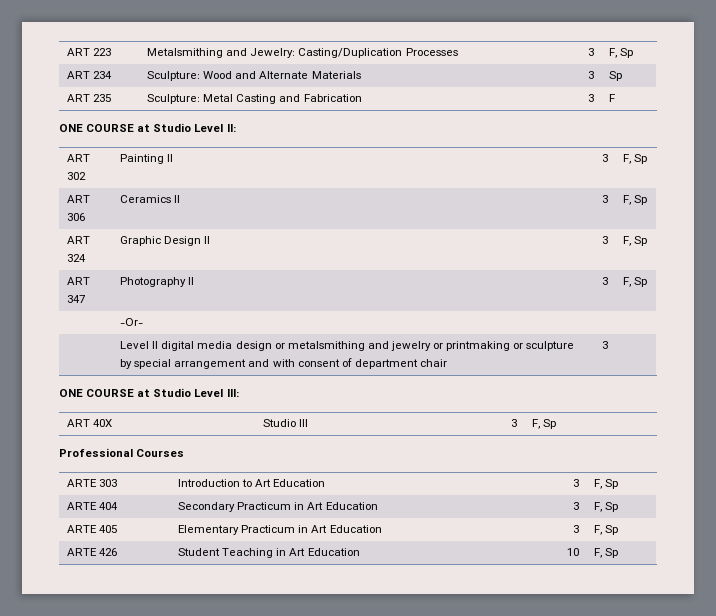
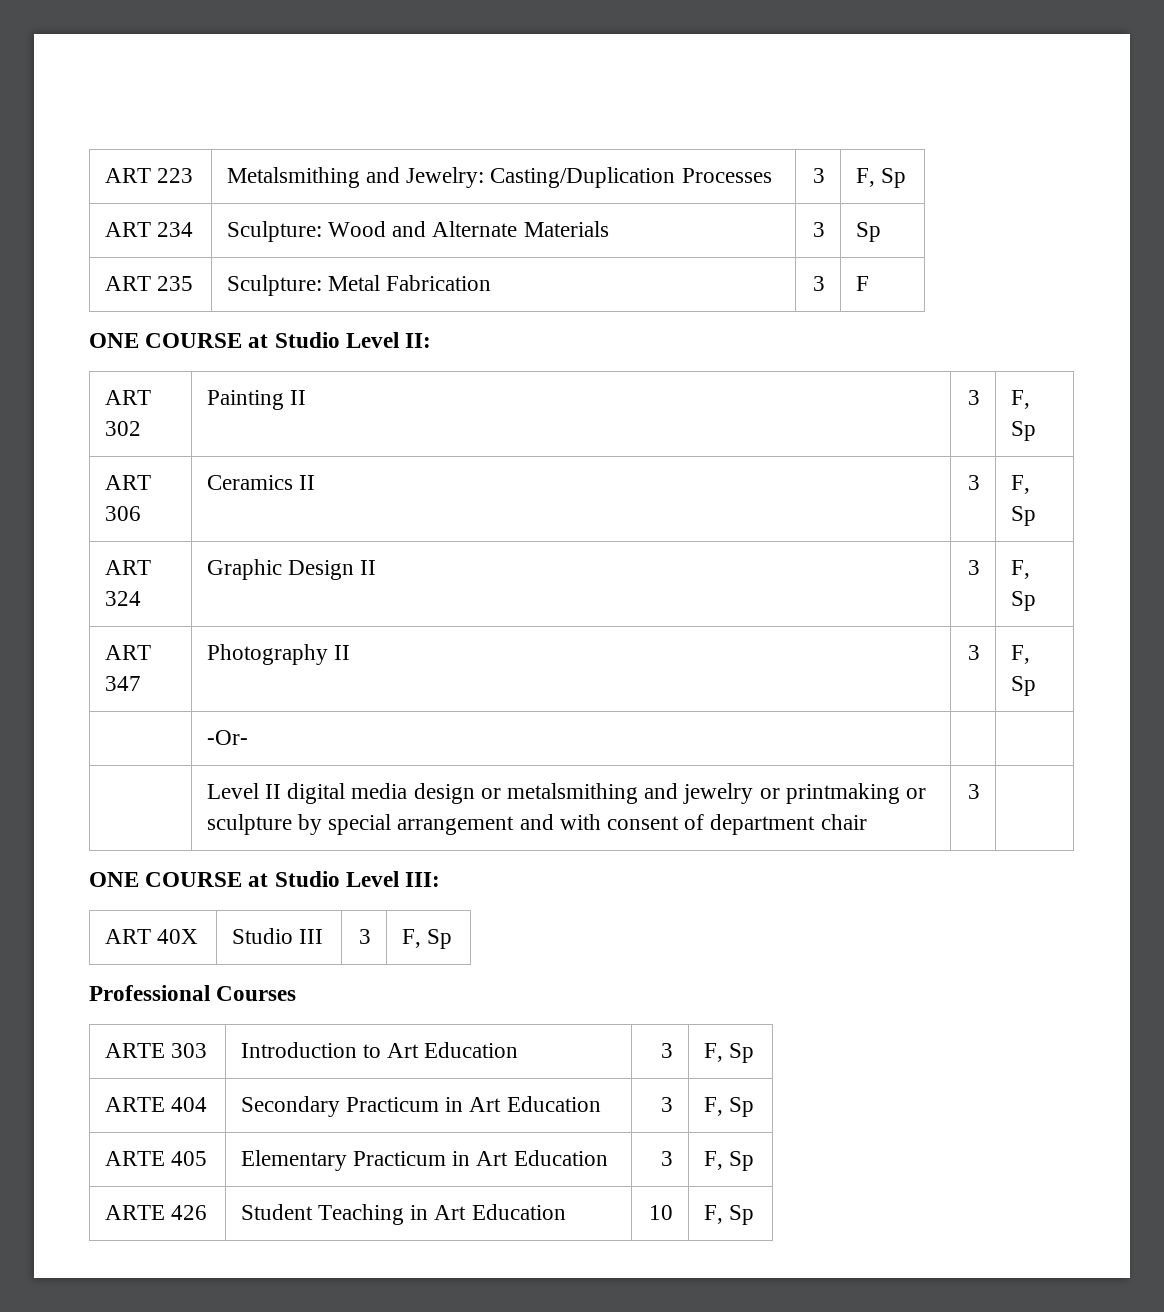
[236,94,301,104] Casting and -> (380, 283) none

